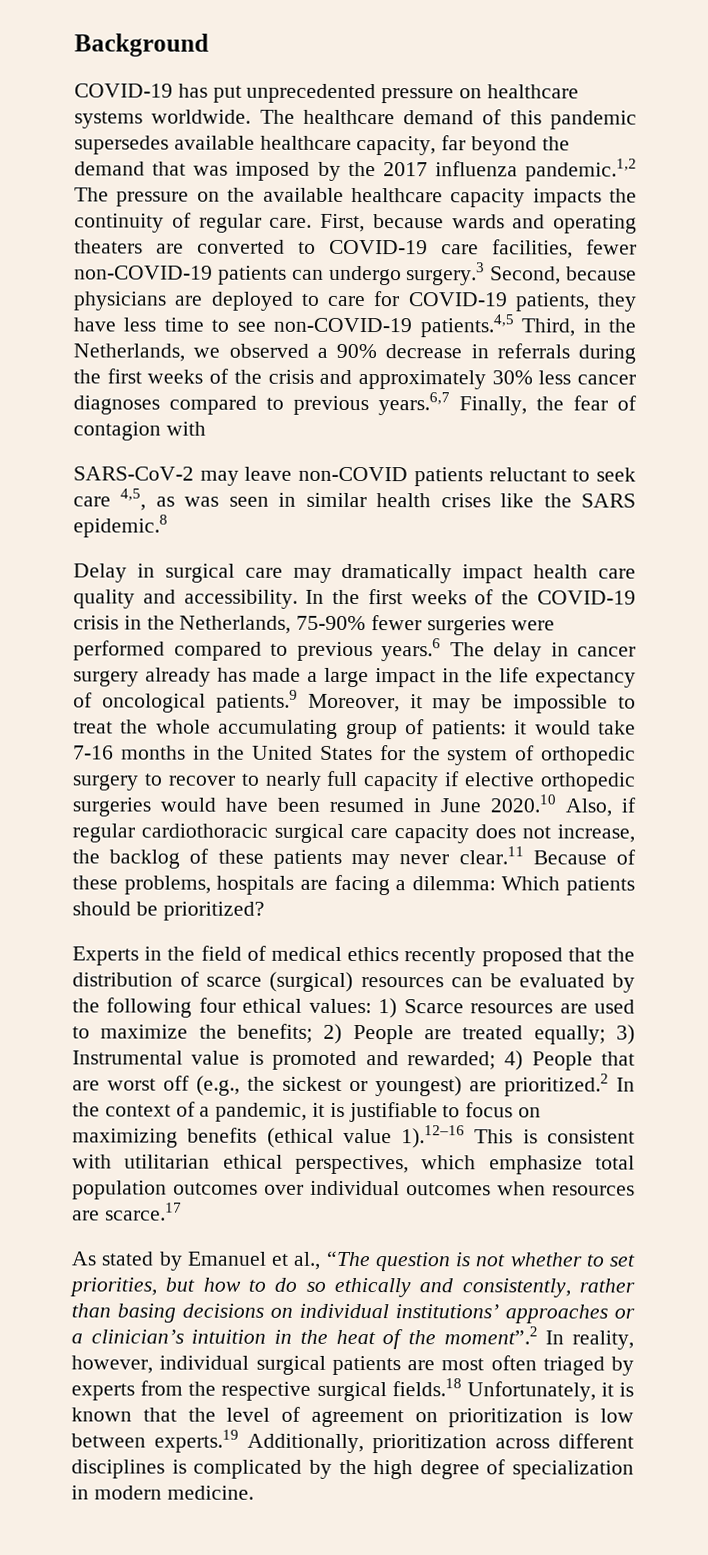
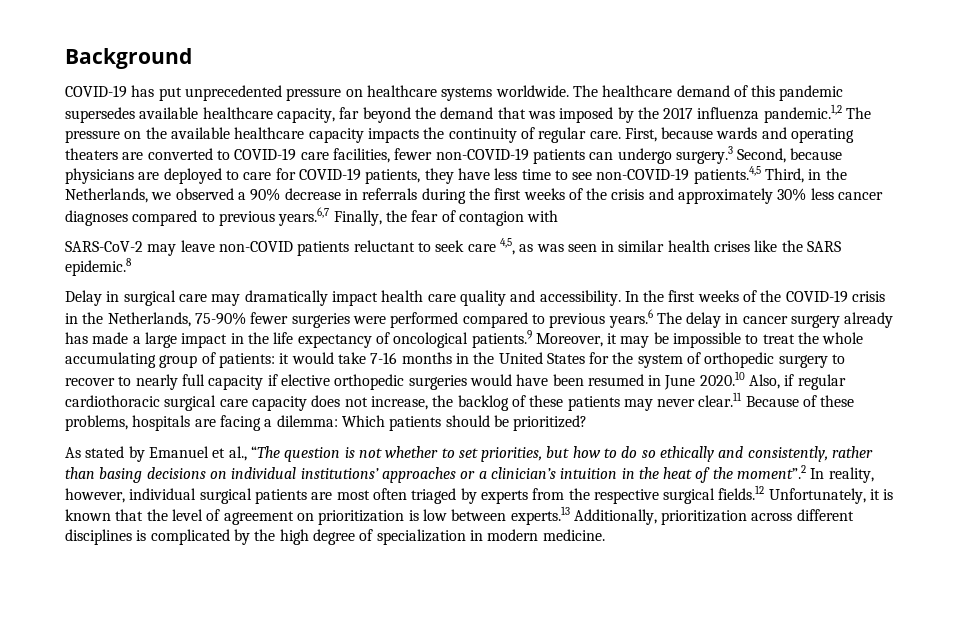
[72,945,635,967] [72,971,635,993] [72,997,636,1019] [72,1023,635,1045] [72,1050,635,1071] [72,1073,635,1097] [72,1101,542,1123] [72,1125,635,1149] [72,1154,635,1175] [72,1180,635,1200] [72,1202,182,1221] // Experts in the field of medical ethics recently proposed that the distribution of scarce (surgical) resources can be evaluated by the following four ethical values: 1) Scarce resources are used to maximize the benefits; 2) People are treated equally; 3) Instrumental value is promoted and rewarded; 4) People that are worst off (e.g., the sickest or youngest) are prioritized.2 In the context of a pandemic, it is justifiable to focus on maximizing benefits (ethical value 1).12–16 This is consistent with utilitarian ethical perspectives, which emphasize total population outcomes over individual outcomes when resources are scarce.17 -> (588, 423) none
[391,1378,462,1397] fields.18 -> [718,485,765,500] fields.12
[154,1429,239,1453] experts.19 -> [510,506,570,525] experts.13

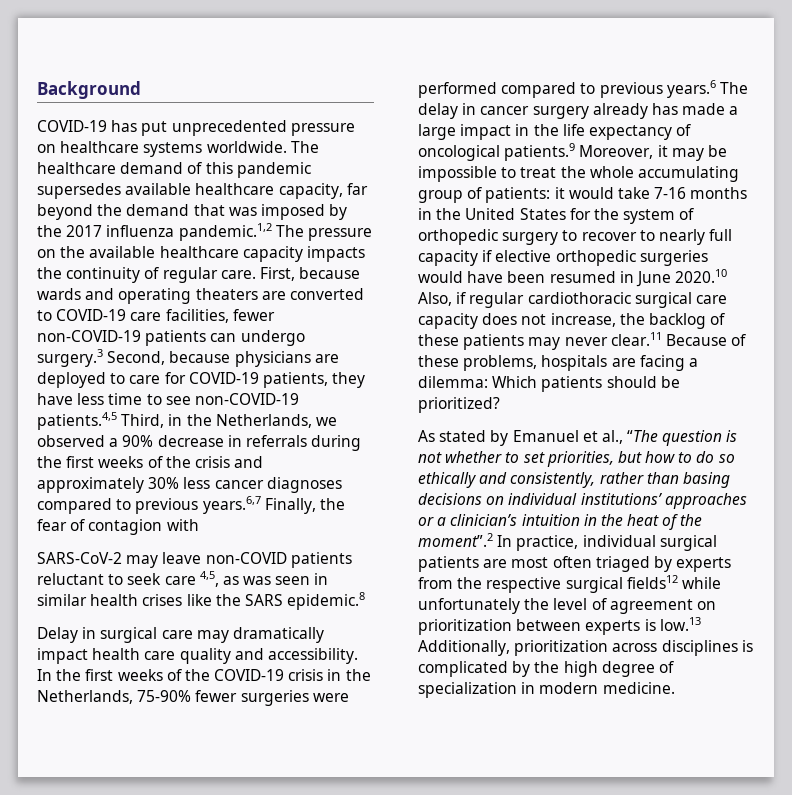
[828,467,874,483] [65,488,125,503] reality, however, -> [516,535,579,551] practice,
[718,485,894,504] [65,509,144,521] fields.12 Unfortunately, it is known that -> [626,575,721,589] [418,598,520,614] fields12 while unfortunately
[408,506,570,525] is low between experts.13 -> [516,617,701,635] between experts is low.13
[796,509,854,521] different -> (658, 647) none

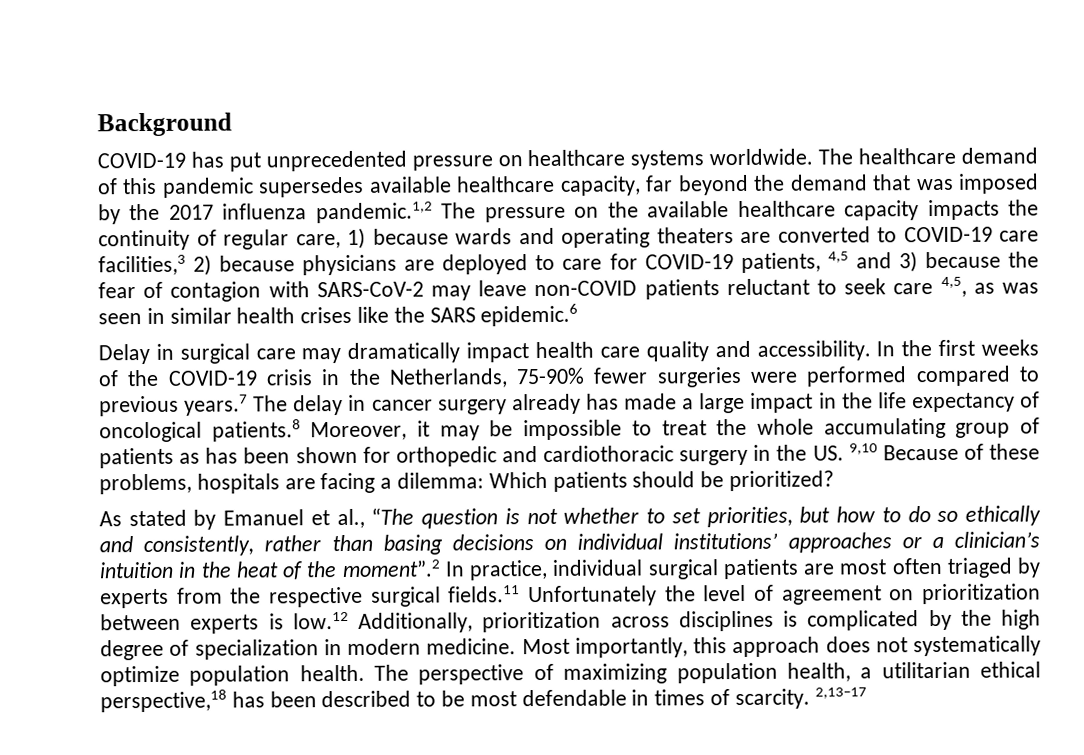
[220,267,295,281] care. First, -> [295,227,366,249] care, 1)
[165,309,275,323] [37,330,305,346] [37,349,166,367] facilities, fewer non-COVID-19 patients can undergo surgery.3 Second, -> [98,254,213,276] facilities,3 2)
[332,372,366,388] [37,393,299,405] [37,412,337,430] [37,435,362,451] [37,456,264,468] [37,477,342,493] [37,496,316,514] they have less time to see non-COVID-19 patients.4,5 Third, in the Netherlands, we observed a 90% decrease in referrals during the first weeks of the crisis and approximately 30% less cancer diagnoses compared to previous years.6,7 Finally, -> [827,251,1001,273] 4,5 and 3) because
(199, 525) // -> (310, 289) none
[287,592,366,610] epidemic.8 -> [480,303,579,327] epidemic.6
[666,80,716,98] years.6 -> [184,394,249,416] years.7
[504,143,576,161] patients.9 -> [211,419,301,442] patients.8
[485,187,748,203] [418,208,695,224] [418,229,733,245] [418,250,708,266] [418,269,728,287] [418,292,727,308] [418,313,726,329] [418,332,662,350] patients: it would take 7-16 months in the United States for the system of orthopedic surgery to recover to nearly full capacity if elective orthopedic surgeries would have been resumed in June 2020.10 Also, if regular cardiothoracic surgical care capacity does not increase, the backlog of these patients may never clear.11 -> [99,443,878,469] patients as has been shown for orthopedic and cardiothoracic surgery in the US. 9,10
[626,575,721,589] [418,598,520,614] fields12 while unfortunately -> [448,585,657,607] fields.11 Unfortunately
[659,617,701,631] low.13 -> [292,611,349,630] low.12
(675, 688) none -> [521,635,1041,658] [100,661,1041,687] [100,687,867,713] Most importantly, this approach does not systematically optimize population health. The perspective of maximizing population health, a utilitarian ethical perspective,18 has been described to be most defendable in times of scarcity. 2,13–17

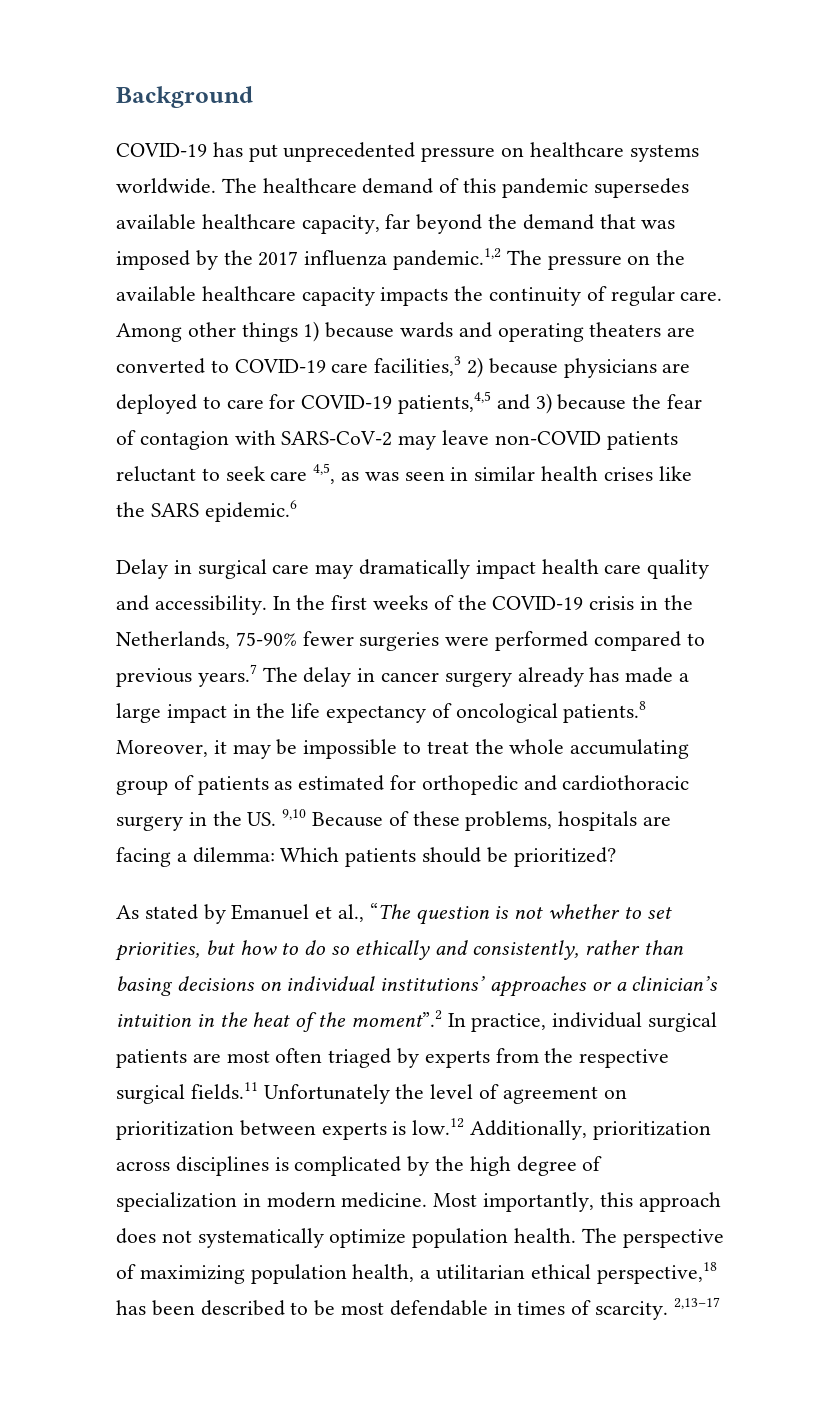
[295,234,341,249] care, -> [680,291,723,301] [116,322,298,342] care. Among other things
[740,251,849,273] patients, 4,5 -> [398,391,492,414] patients,4,5
[205,446,358,464] has been shown -> [298,775,385,791] estimated

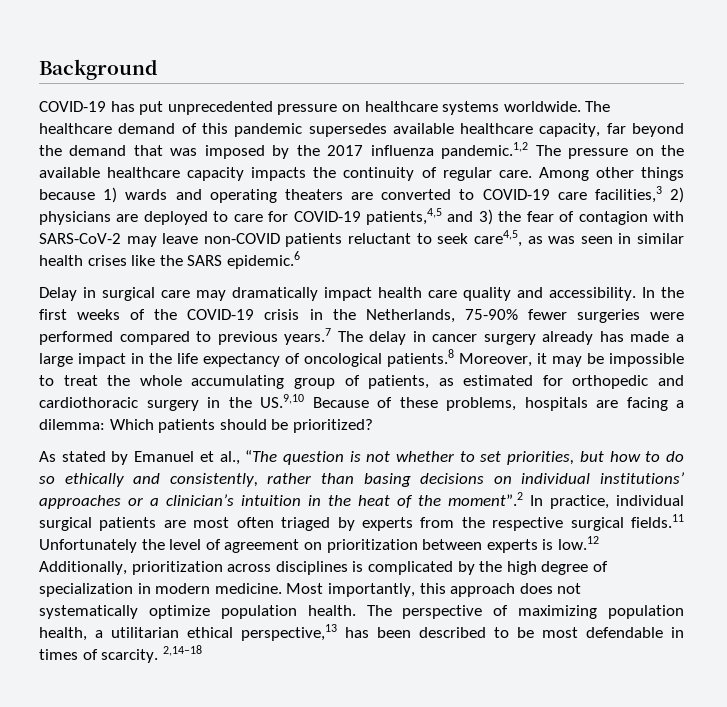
[303,321,395,342] 1) because -> [39,187,118,203] because 1)
[488,358,558,374] because -> (684, 195) none
[557,394,627,410] because -> (493, 217) none
[270,463,336,484] care 4,5, -> [473,230,522,247] care4,5,
[197,776,269,795] patients -> [368,375,430,389] patients,
[247,809,307,826] US. 9,10 -> [260,394,304,408] US.9,10
[596,1262,717,1284] perspective,18 -> [241,624,337,641] perspective,13
[673,1297,720,1309] 2,13–17 -> [162,645,202,656] 2,14–18

